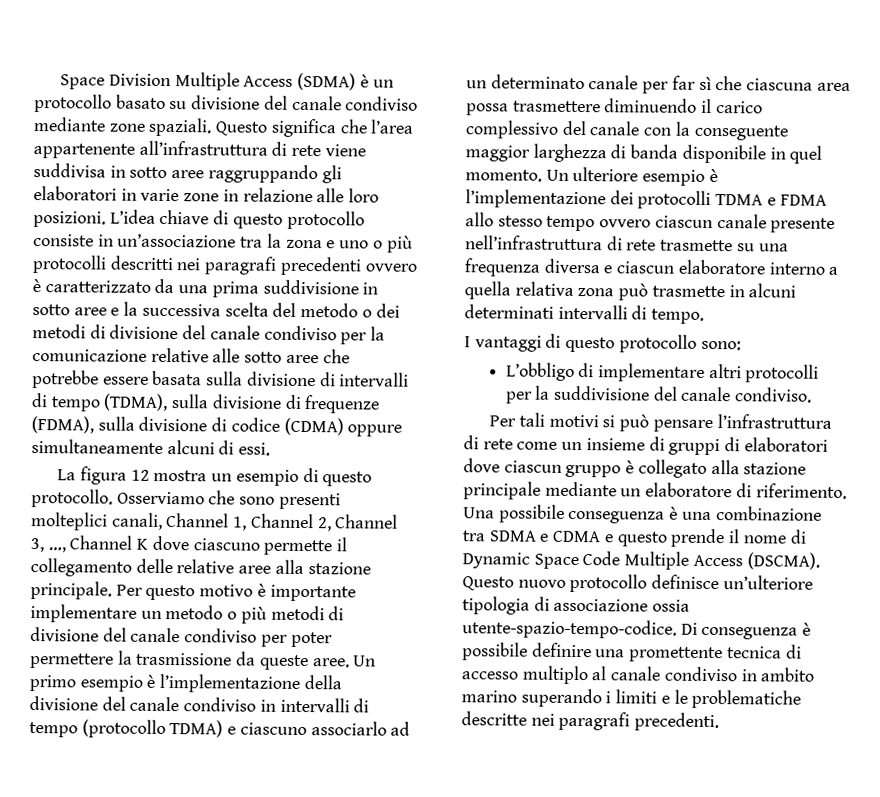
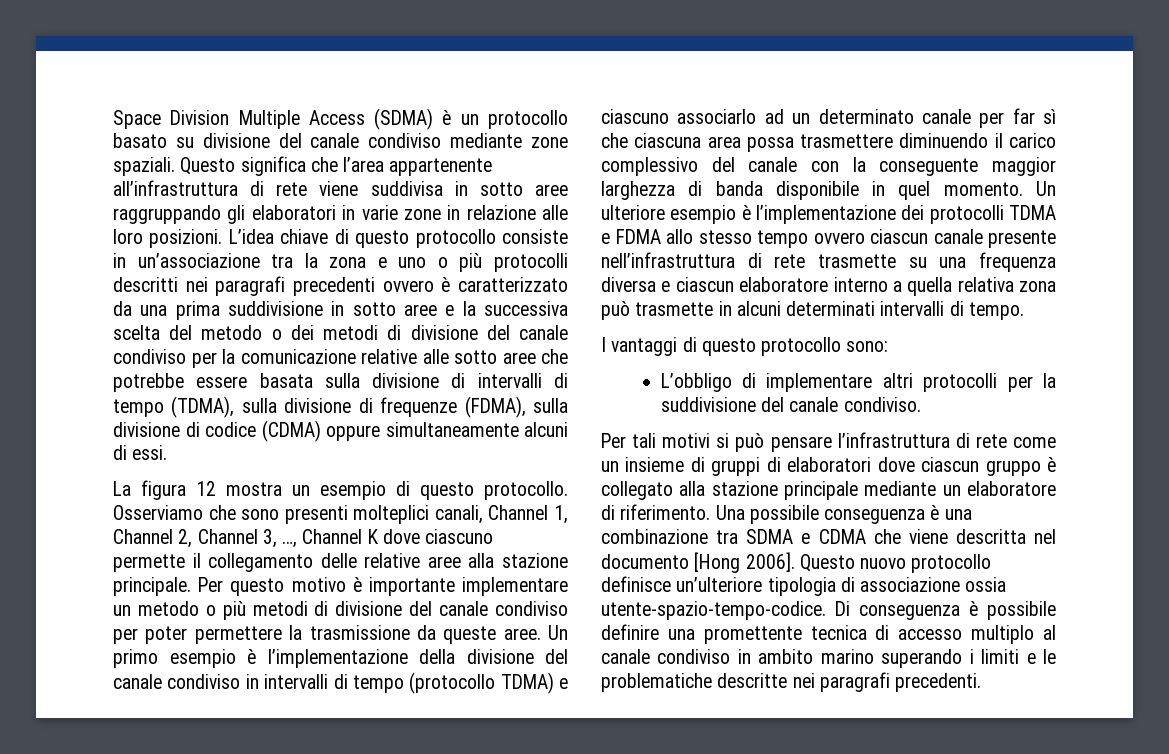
[603,528,807,548] [462,551,820,570] e questo prende il nome di Dynamic Space Code Multiple Access (DSCMA). -> [873,529,1056,544] [601,552,795,573] che viene descritta nel documento [Hong 2006].

